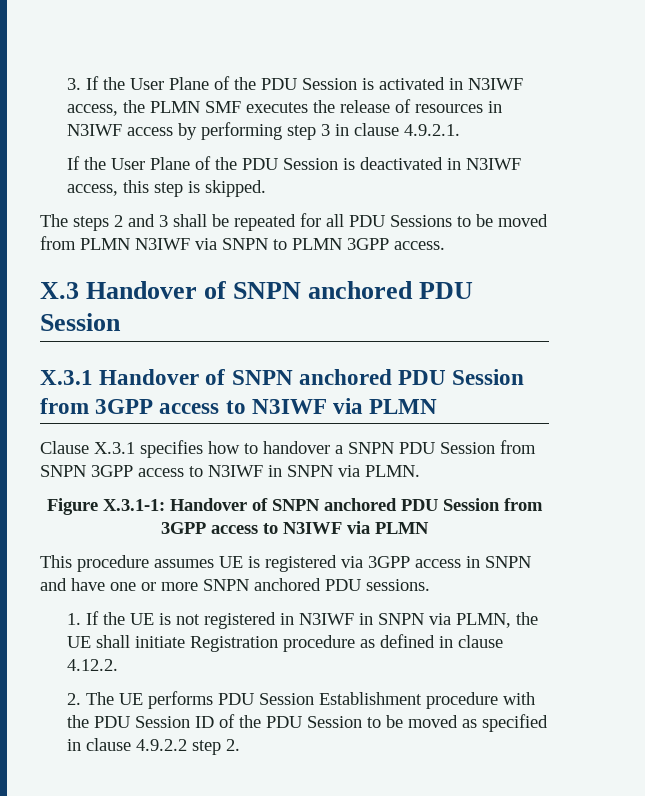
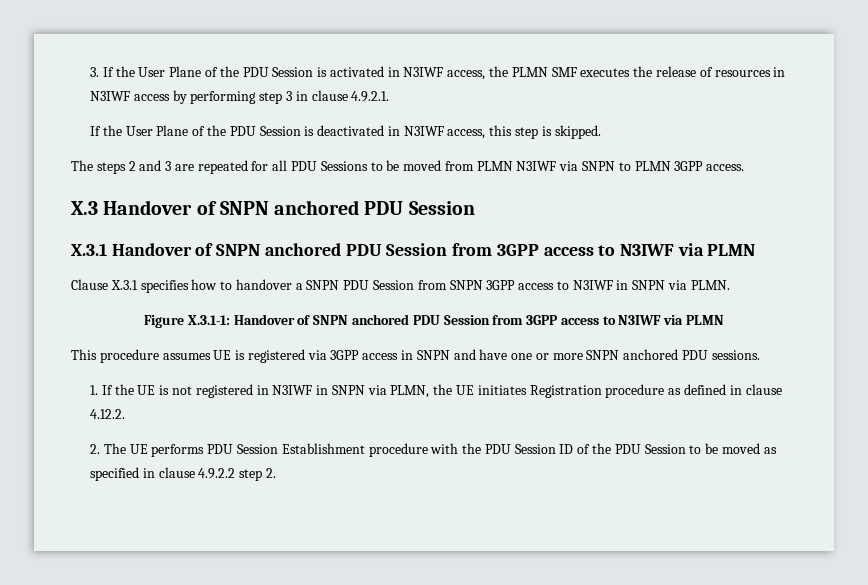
[173,214,229,227] shall be -> [174,164,194,171] are
[96,635,186,648] shall initiate -> [477,385,527,395] initiates

